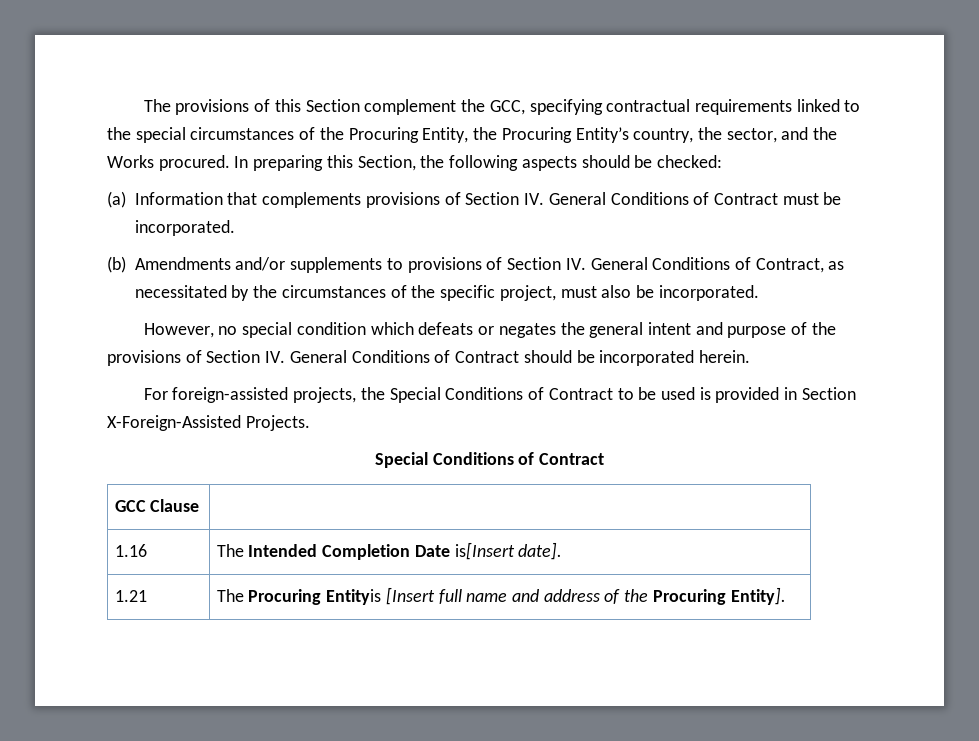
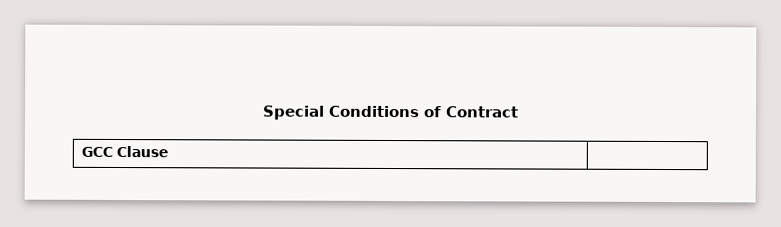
[143,99,861,115] [107,127,838,143] [107,155,722,171] [107,191,842,208] [134,220,235,236] [107,256,845,273] [134,285,759,301] [143,322,836,338] [107,350,750,366] [143,387,856,403] [107,415,310,431] The provisions of this Section complement the GCC, specifying contractual requirements linked to the special circumstances of the Procuring Entity, the Procuring Entity’s country, the sector, and the Works procured. In preparing this Section, the following aspects should be checked: // (a) Information that complements provisions of Section IV. General Conditions of Contract must be incorporated. // (b) Amendments and/or supplements to provisions of Section IV. General Conditions of Contract, as necessitated by the circumstances of the specific project, must also be incorporated. // However, no special condition which defeats or negates the general intent and purpose of the provisions of Section IV. General Conditions of Contract should be incorporated herein. // For foreign-assisted projects, the Special Conditions of Contract to be used is provided in Section X-Foreign-Assisted Projects. // -> (262, 112) none
[114,544,147,557] [216,542,563,560] [114,590,147,602] [216,587,786,605] // 1.16 | The Intended Completion Date is[Insert date]. // 1.21 | The Procuring Entityis [Insert full name and address of the Procuring Entity]. -> (169, 151) none

